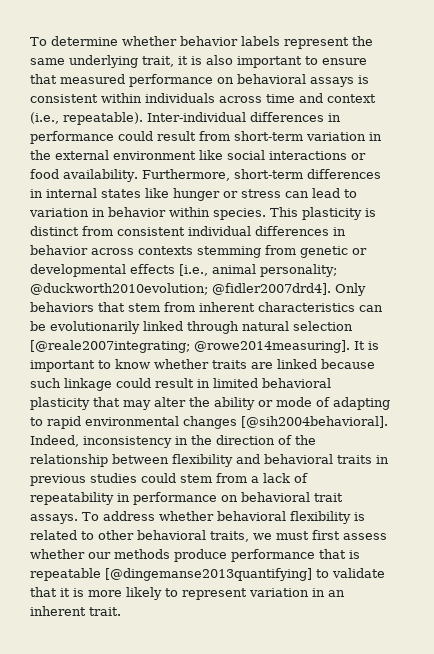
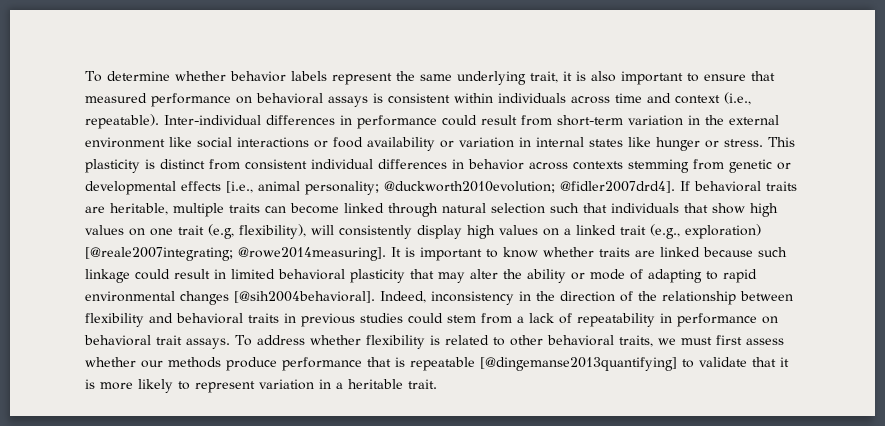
[63,169,381,182] availability. Furthermore, short-term differences -> [367,137,514,151] availability or variation
[241,188,357,198] [29,207,266,220] stress can lead to variation in behavior within species. -> [724,139,763,147] stress.
[335,283,366,296] [30,302,383,312] [30,321,353,334] Only behaviors that stem from inherent characteristics can be evolutionarily linked through natural selection -> [680,181,797,192] [85,203,778,217] [85,224,761,239] If behavioral traits are heritable, multiple traits can become linked through natural selection such that individuals that show high values on one trait (e.g, flexibility), will consistently display high values on a linked trait (e.g., exploration)
[217,511,286,521] behavioral -> (361, 340) none
[328,590,345,597] [30,606,86,616] an inherent -> [336,379,403,389] a heritable

